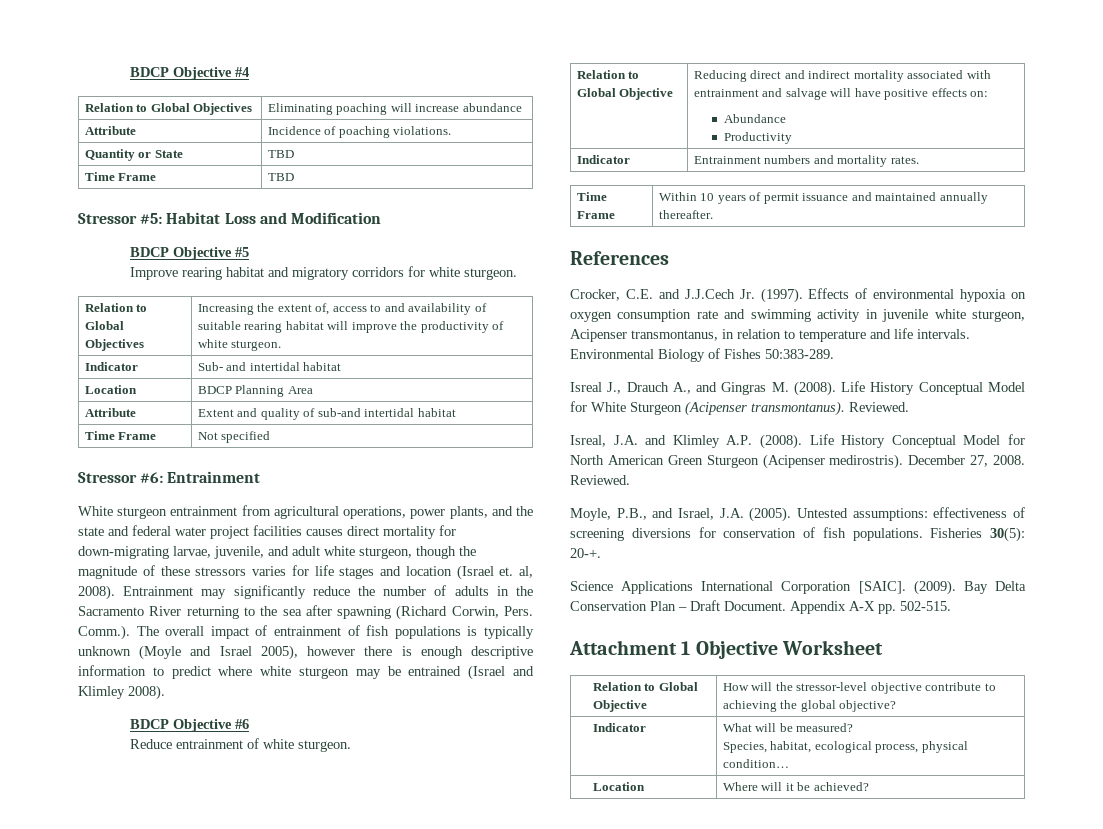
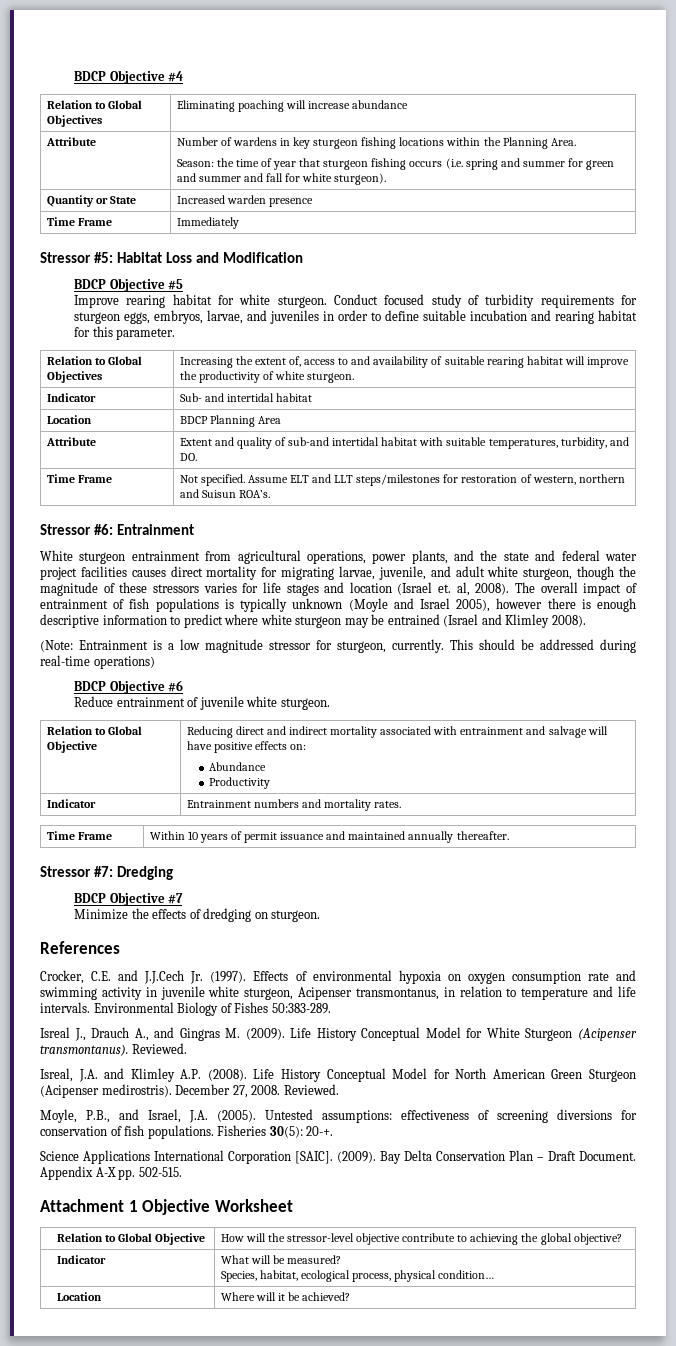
[267,126,452,138] Incidence of poaching violations. -> [176,137,576,149] [176,158,615,170] [176,173,387,185] Number of wardens in key sturgeon fishing locations within the Planning Area. // Season: the time of year that sturgeon fishing occurs (i.e. spring and summer for green and summer and fall for white sturgeon).
[267,150,294,158] [84,172,157,181] [267,173,294,181] TBD // Time Frame | TBD -> [176,195,313,207] [46,217,112,226] [176,217,239,229] Increased warden presence // Time Frame | Immediately
[268,267,405,280] and migratory corridors -> (212, 299) none
(518, 274) none -> [334,294,637,308] [74,310,637,324] [74,326,176,340] Conduct focused study of turbidity requirements for sturgeon eggs, embryos, larvae, and juveniles in order to define suitable incubation and rearing habitat for this parameter.
[84,431,157,440] [197,431,271,443] // Time Frame | Not specified -> [419,437,629,449] [179,453,197,461] [46,474,112,483] [179,474,625,486] [179,489,270,498] with suitable temperatures, turbidity, and DO. // Time Frame | Not specified. Assume ELT and LLT steps/milestones for restoration of western, northern and Suisun ROA’s.
[78,546,169,559] down-migrating -> [281,567,335,580] migrating
[123,585,533,599] [78,605,533,620] [78,625,130,640] Entrainment may significantly reduce the number of adults in the Sacramento River returning to the sea after spawning (Richard Corwin, Pers. Comm.). -> (510, 589) none
(165, 692) none -> [40,639,636,653] [40,655,155,669] // (Note: Entrainment is a low magnitude stressor for sturgeon, currently. This should be addressed during real-time operations)
(260, 743) none -> [199,696,244,710] juvenile
(713, 214) none -> [40,866,173,880] [74,892,184,906] [74,908,321,922] // Stressor #7: Dredging // BDCP Objective #7 // Minimize the effects of dredging on sturgeon.
[793,381,836,396] (2008). -> [245,1028,285,1040] (2009).

